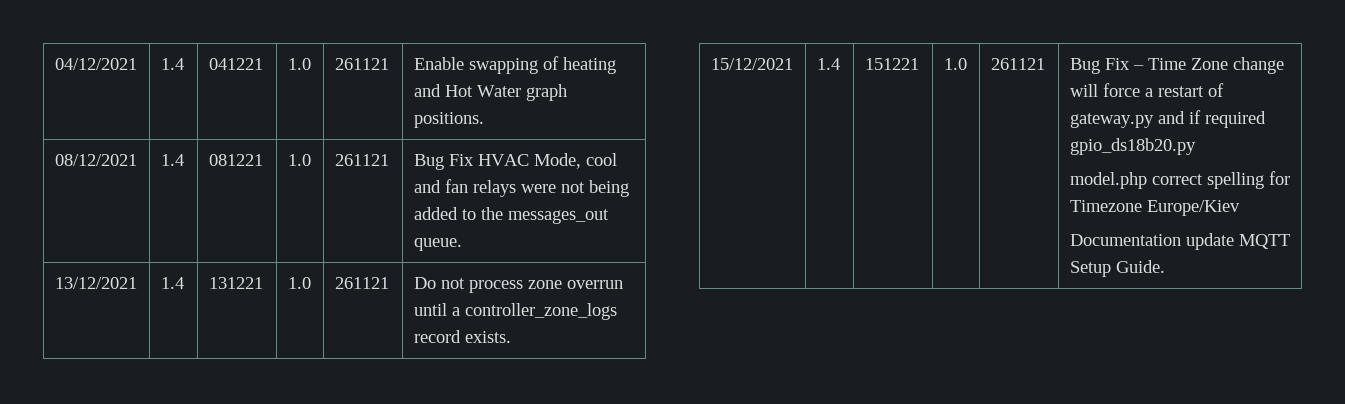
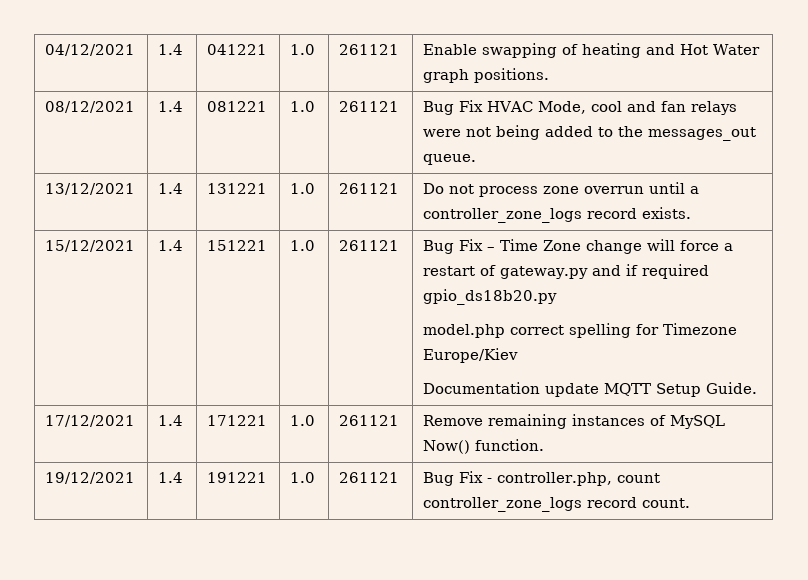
(1165, 266) none -> [45,415,136,427] [158,415,184,426] [207,415,268,426] [290,415,316,426] [339,415,400,426] [423,414,726,429] [423,439,545,454] [45,472,136,484] [158,472,184,483] [207,472,268,483] [290,472,316,483] [339,472,400,483] [423,471,661,486] [423,497,691,512] // 17/12/2021 | 1.4 | 171221 | 1.0 | 261121 | Remove remaining instances of MySQL Now() function. // 19/12/2021 | 1.4 | 191221 | 1.0 | 261121 | Bug Fix - controller.php, count controller_zone_logs record count.

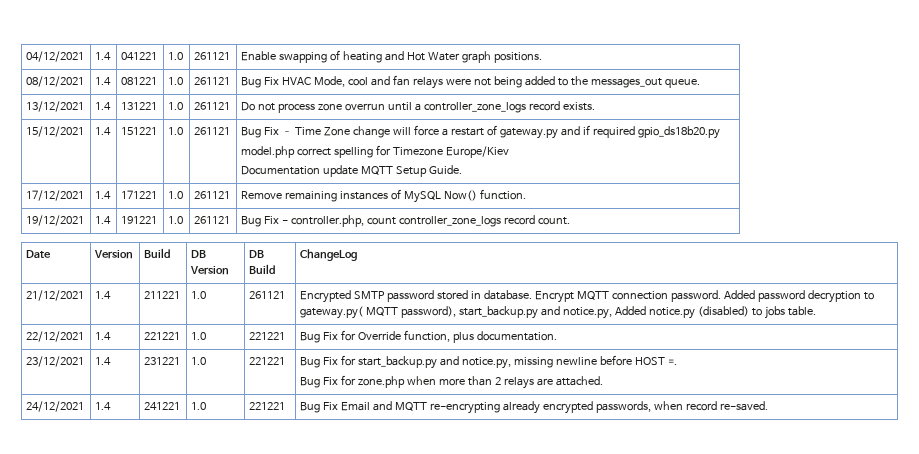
(691, 503) none -> [26,250,52,258] [94,250,134,259] [144,248,171,258] [191,250,207,258] [190,266,230,275] [249,250,265,258] [249,264,276,274] [300,249,358,261] [26,290,85,301] [95,291,112,299] [144,291,181,299] [191,291,207,299] [249,291,286,299] [300,290,874,303] [300,306,816,319] [26,331,85,342] [95,332,112,340] [144,332,181,340] [191,332,207,340] [249,332,286,340] [300,330,557,343] [26,356,85,367] [95,357,112,365] [144,357,181,365] [191,357,207,365] [249,357,286,365] [300,355,677,369] [300,375,603,389] [26,401,85,412] [95,402,112,410] [144,402,181,410] [191,402,207,410] [249,402,286,410] [300,401,768,414] // Date | Version | Build | DB Version | DB Build | ChangeLog // 21/12/2021 | 1.4 | 211221 | 1.0 | 261121 | Encrypted SMTP password stored in database. Encrypt MQTT connection password. Added password decryption to gateway.py( MQTT password), start_backup.py and notice.py, Added notice.py (disabled) to jobs table. // 22/12/2021 | 1.4 | 221221 | 1.0 | 221221 | Bug Fix for Override function, plus documentation. // 23/12/2021 | 1.4 | 231221 | 1.0 | 221221 | Bug Fix for start_backup.py and notice.py, missing newline before HOST =. // Bug Fix for zone.php when more than 2 relays are attached. // 24/12/2021 | 1.4 | 241221 | 1.0 | 221221 | Bug Fix Email and MQTT re-encrypting already encrypted passwords, when record re-saved.

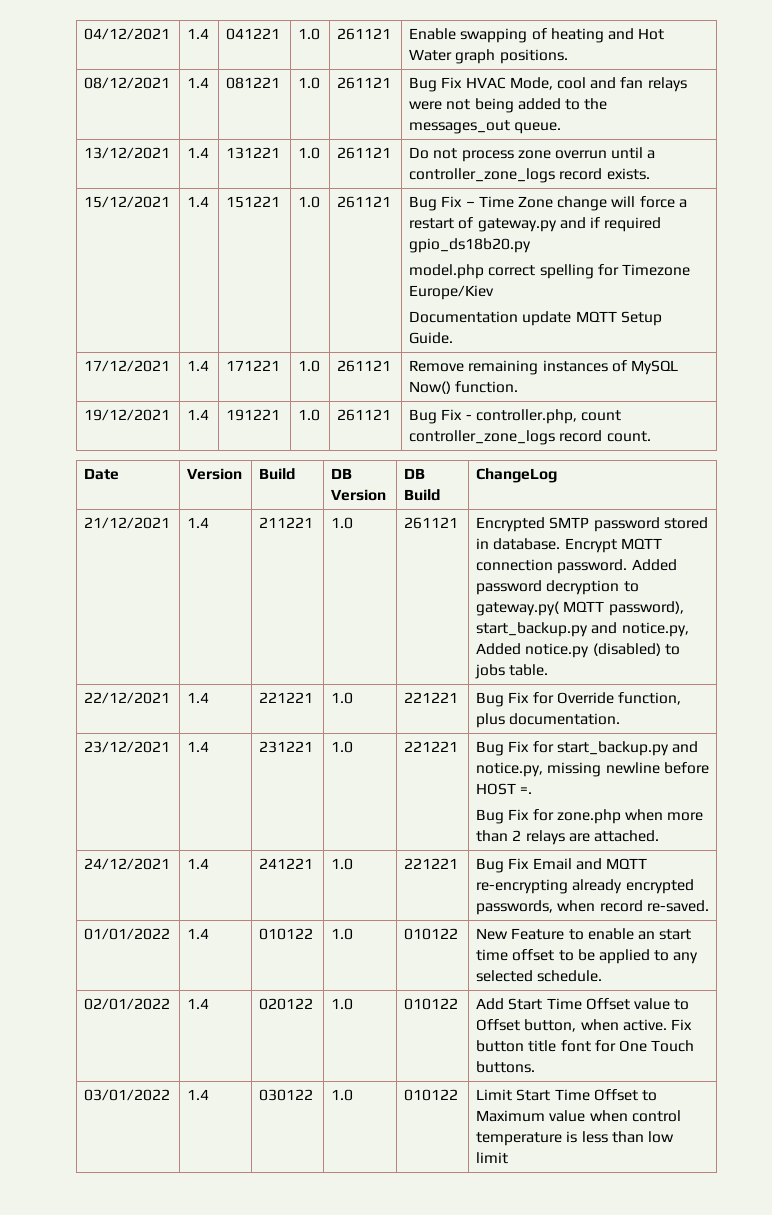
(768, 406) none -> [84,928,171,940] [187,928,210,939] [259,928,314,940] [331,928,354,940] [404,928,459,940] [476,928,692,940] [476,949,699,964] [476,970,603,982] [84,998,171,1010] [187,998,210,1009] [259,998,314,1010] [331,998,354,1010] [404,998,459,1010] [476,998,690,1010] [476,1019,692,1032] [476,1040,695,1052] [476,1061,536,1073] [84,1089,171,1101] [187,1089,210,1100] [259,1089,314,1101] [331,1089,354,1101] [404,1089,459,1101] [476,1089,657,1101] [476,1110,681,1122] [476,1131,674,1146] [476,1152,509,1164] // 01/01/2022 | 1.4 | 010122 | 1.0 | 010122 | New Feature to enable an start time offset to be applied to any selected schedule. // 02/01/2022 | 1.4 | 020122 | 1.0 | 010122 | Add Start Time Offset value to Offset button, when active. Fix button title font for One Touch buttons. // 03/01/2022 | 1.4 | 030122 | 1.0 | 010122 | Limit Start Time Offset to Maximum value when control temperature is less than low limit

